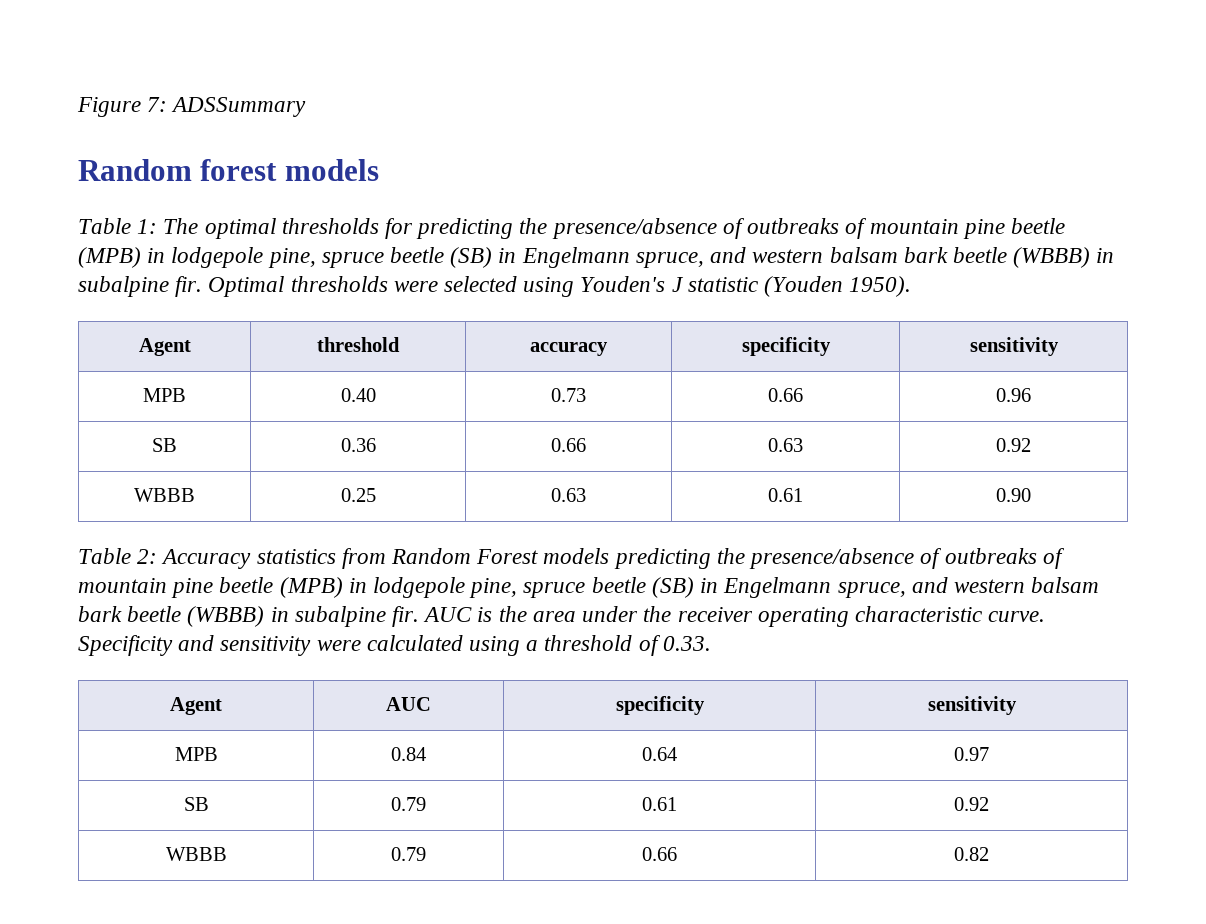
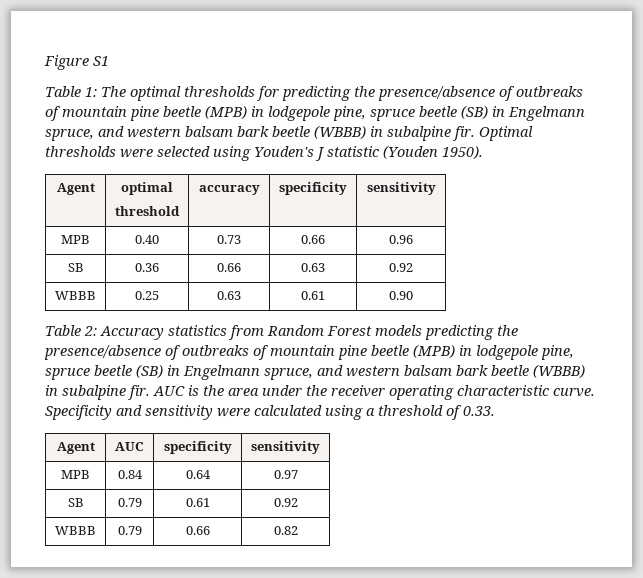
[147,97,307,117] [78,159,379,181] 7: ADSSummary // Random forest models -> [93,56,109,66] S1
(191, 347) none -> [121,182,173,195] optimal //

